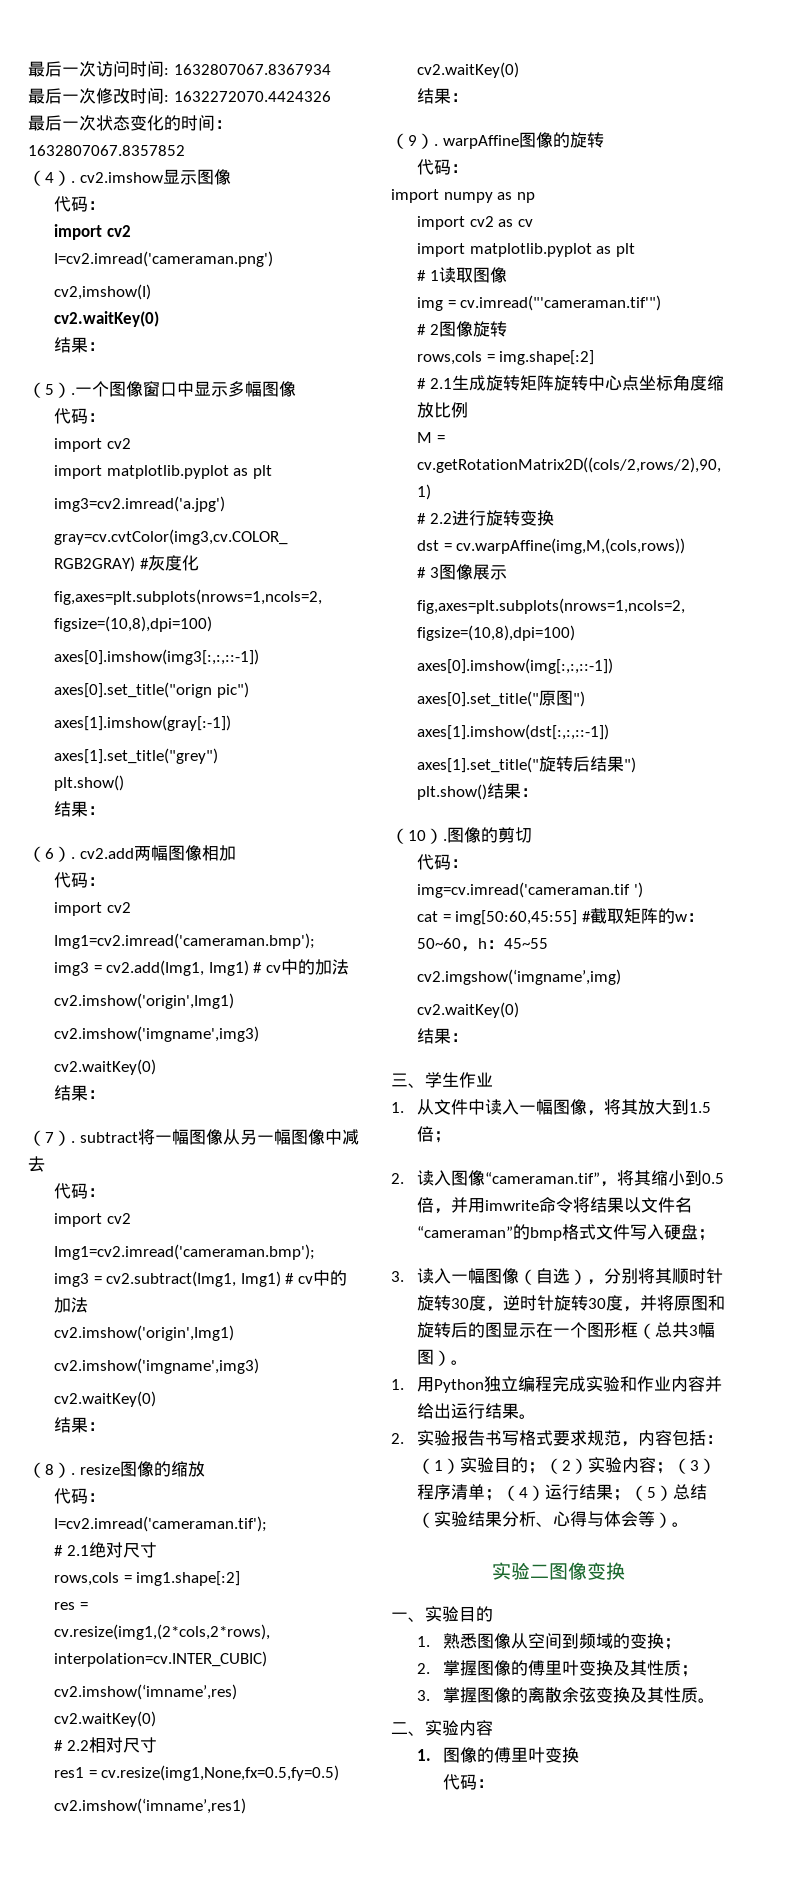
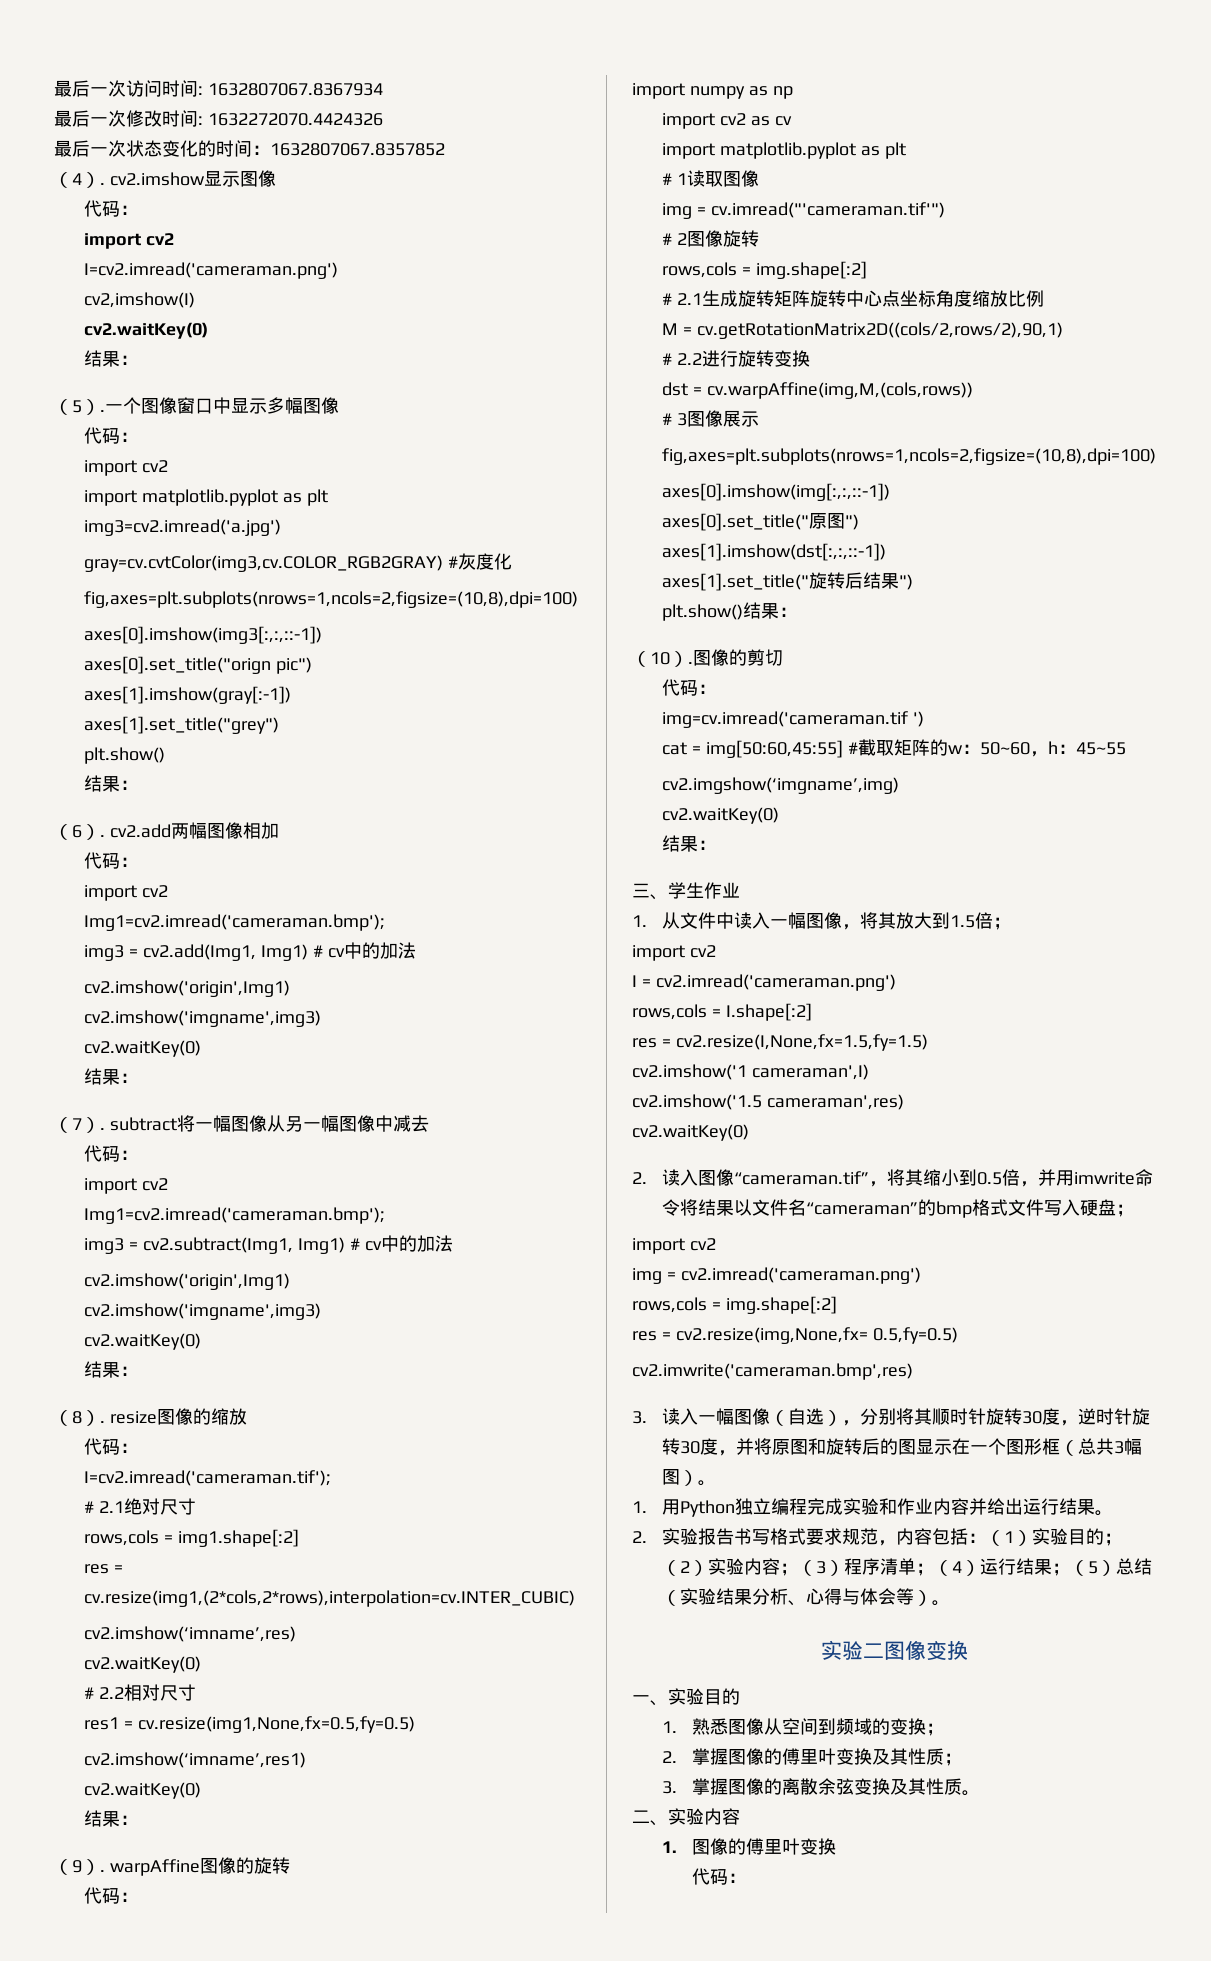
(451, 1137) none -> [632,945,716,961] [632,974,896,991] [632,1003,812,1021] [632,1034,928,1051] [632,1064,869,1080] [632,1094,904,1110] [632,1124,749,1141] // import cv2 // I = cv2.imread('cameraman.png') // rows,cols = I.shape[:2] // res = cv2.resize(I,None,fx=1.5,fy=1.5) // cv2.imshow('1 cameraman',I) // cv2.imshow('1.5 cameraman',res) // cv2.waitKey(0)
(715, 1235) none -> [632,1238,716,1254] [632,1267,921,1284] [632,1296,837,1314] [632,1327,958,1344] [632,1363,913,1380] // import cv2 // img = cv2.imread('cameraman.png') // rows,cols = img.shape[:2] // res = cv2.resize(img,None,fx= 0.5,fy=0.5) // cv2.imwrite('cameraman.bmp',res)

